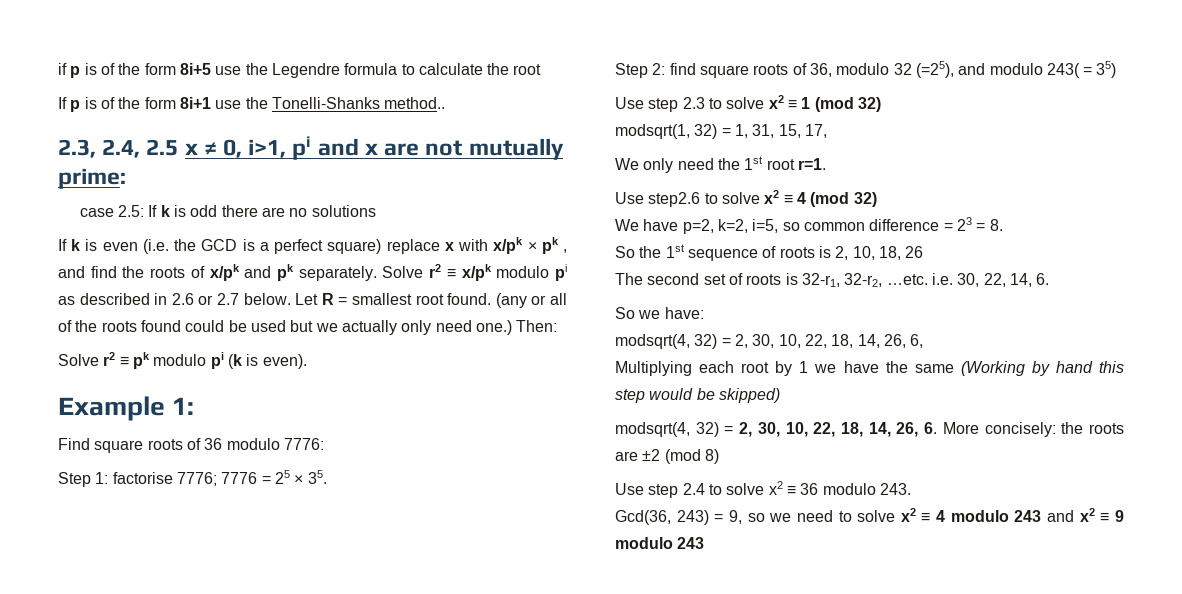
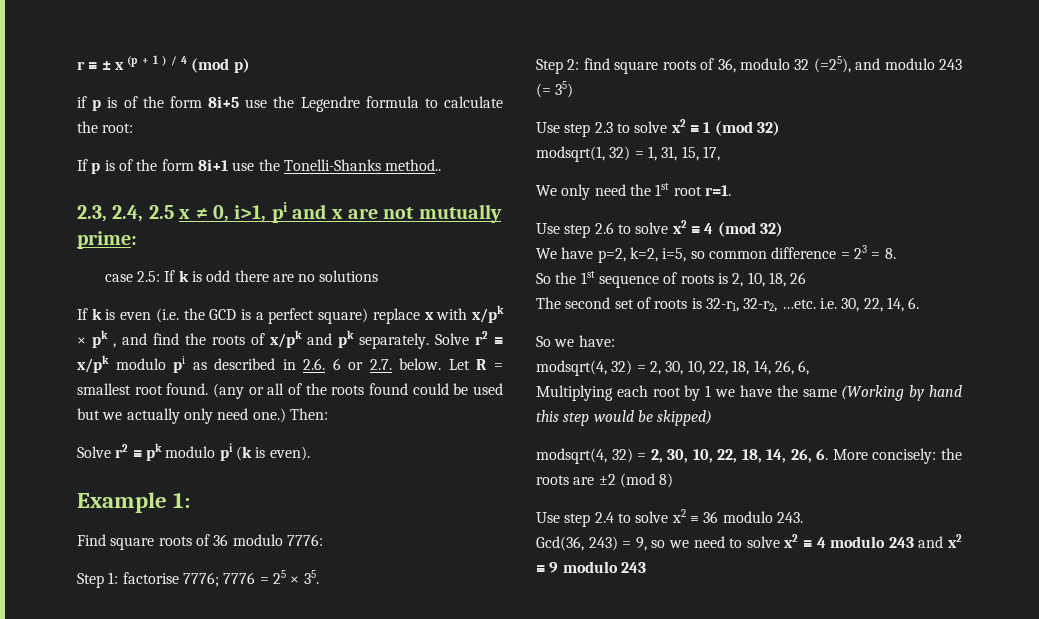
(58, 69) none -> [77,55,250,73] r ≡ ± x (p + 1 ) / 4 (mod p) //
[513,64,542,75] root -> [102,123,134,133] root:
[171,293,239,305] 2.6 or 2.7 -> [303,358,392,370] 2.6. 6 or 2.7.
[1046,63,1093,78] 243( = -> [939,59,962,70] [536,83,551,98] 243 (=
[648,192,701,207] step2.6 -> [564,222,614,238] step 2.6

